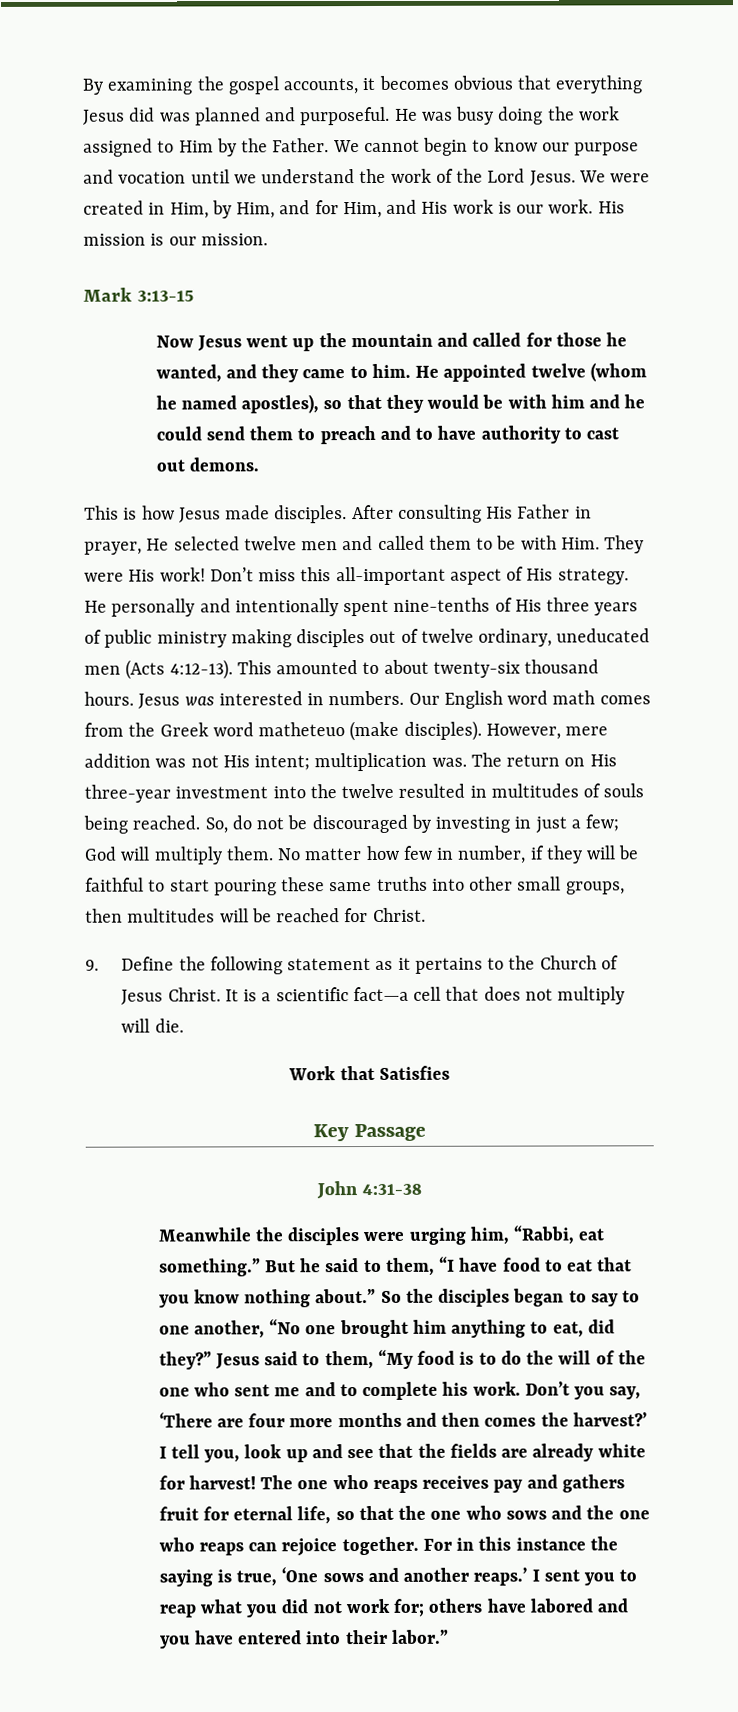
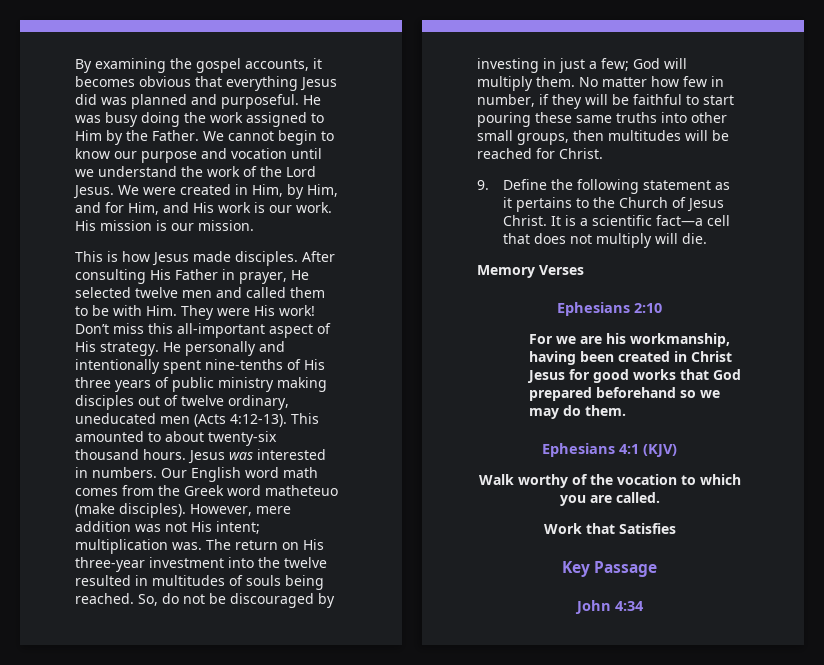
[83,287,194,302] [155,332,628,352] [155,362,647,383] [155,394,646,414] [155,425,620,445] [155,457,259,472] // Mark 3:13-15 // Now Jesus went up the mountain and called for those he wanted, and they came to him. He appointed twelve (whom he named apostles), so that they would be with him and he could send them to preach and to have authority to cast out demons. -> (254, 225) none
(184, 1025) none -> [477,265,584,278] [557,302,662,316] [528,333,730,347] [528,351,732,365] [526,369,741,383] [528,387,720,401] [528,405,626,419] [542,443,677,457] [478,474,741,488] [559,492,660,506] // Memory Verses // Ephesians 2:10 // For we are his workmanship, having been created in Christ Jesus for good works that God prepared beforehand so we may do them. // Ephesians 4:1 (KJV) // Walk worthy of the vocation to which you are called.
[361,1183,422,1196] [157,1225,606,1246] [158,1256,633,1277] [158,1288,641,1308] [158,1319,615,1339] [158,1349,646,1370] [158,1381,642,1401] [158,1412,647,1428] [158,1443,646,1463] [158,1474,625,1493] [158,1505,650,1525] [158,1536,618,1557] [158,1567,638,1587] [158,1598,629,1618] [159,1629,449,1649] 4:31-38 // Meanwhile the disciples were urging him, “Rabbi, eat something.” But he said to them, “I have food to eat that you know nothing about.” So the disciples began to say to one another, “No one brought him anything to eat, did they?” Jesus said to them, “My food is to do the will of the one who sent me and to complete his work. Don’t you say, ‘There are four more months and then comes the harvest?’ I tell you, look up and see that the fields are already white for harvest! The one who reaps receives pay and gathers fruit for eternal life, so that the one who sows and the one who reaps can rejoice together. For in this instance the saying is true, ‘One sows and another reaps.’ I sent you to reap what you did not work for; others have labored and you have entered into their labor.” -> [614,601,644,611] 4:34

